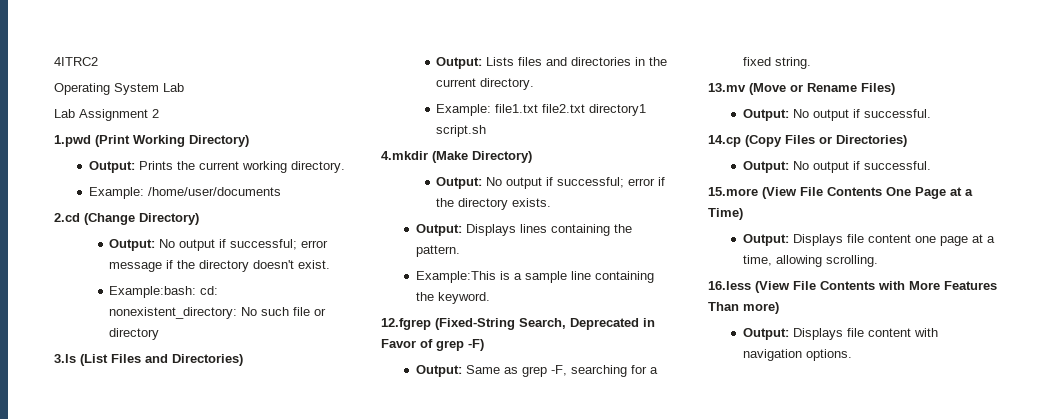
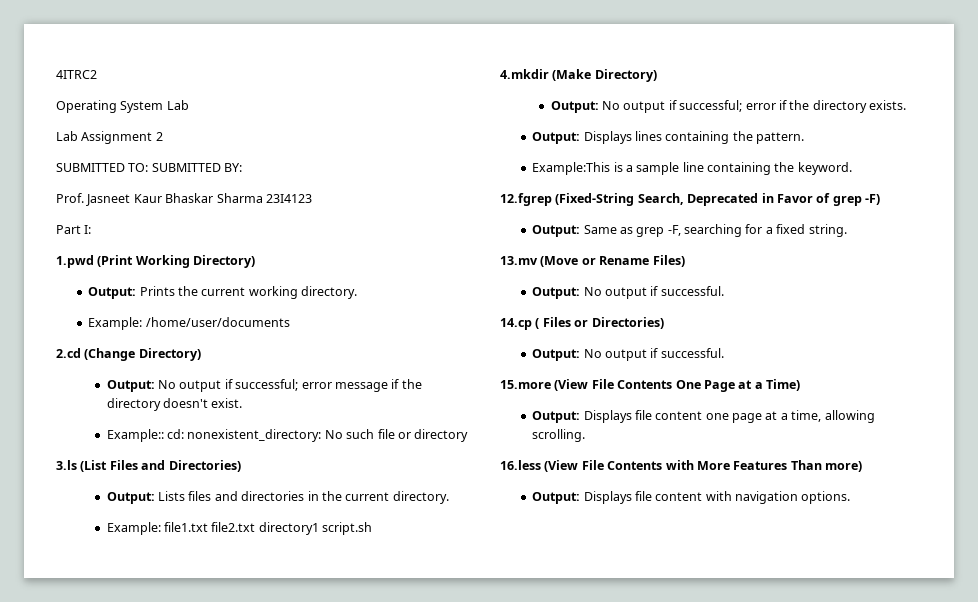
(159, 113) none -> [56,163,243,172] [56,193,312,206] [56,225,92,234] // SUBMITTED TO: SUBMITTED BY: // Prof. Jasneet Kaur Bhaskar Sharma 23I4123 // Part I:
[109,286,197,298] Example:bash: -> [106,429,164,442] Example::
[745,135,782,147] (Copy -> [535,318,540,329] (

